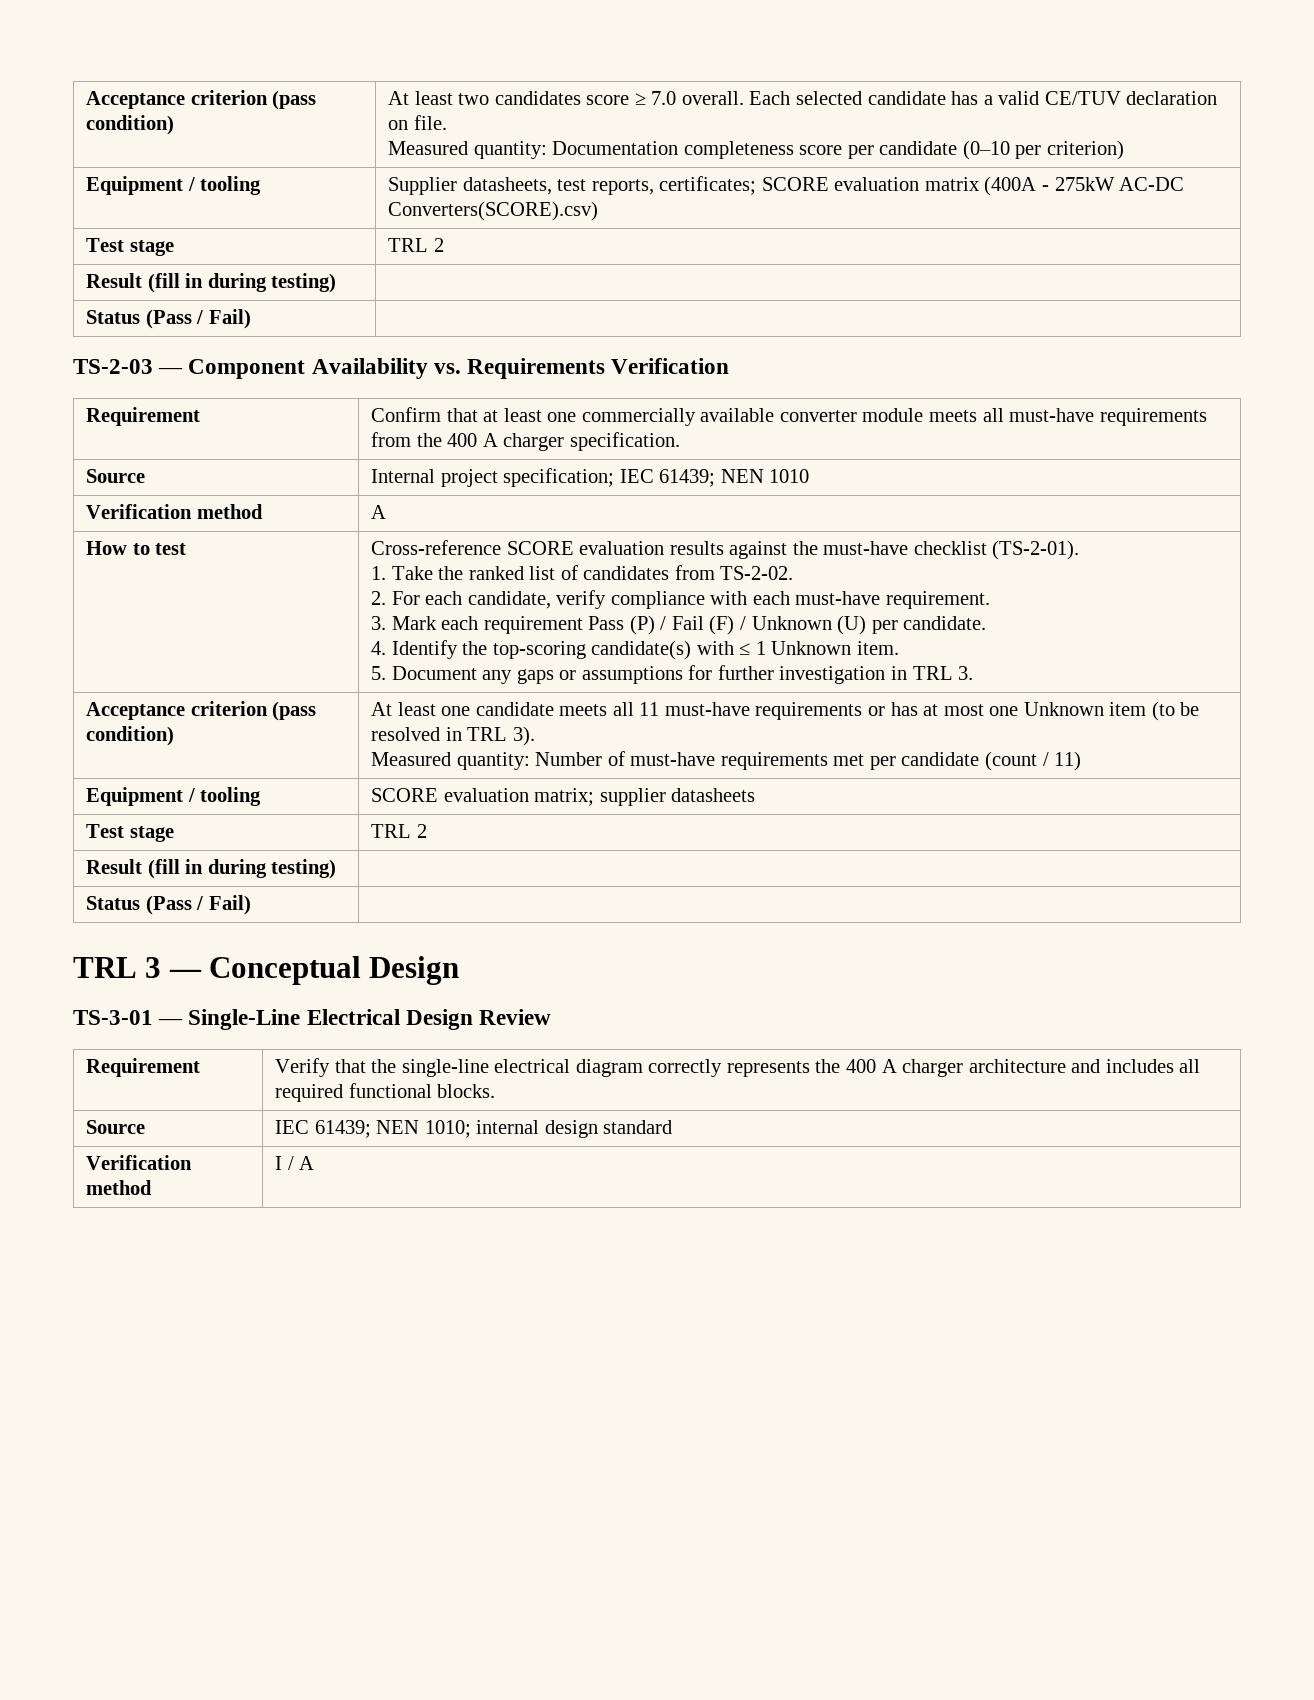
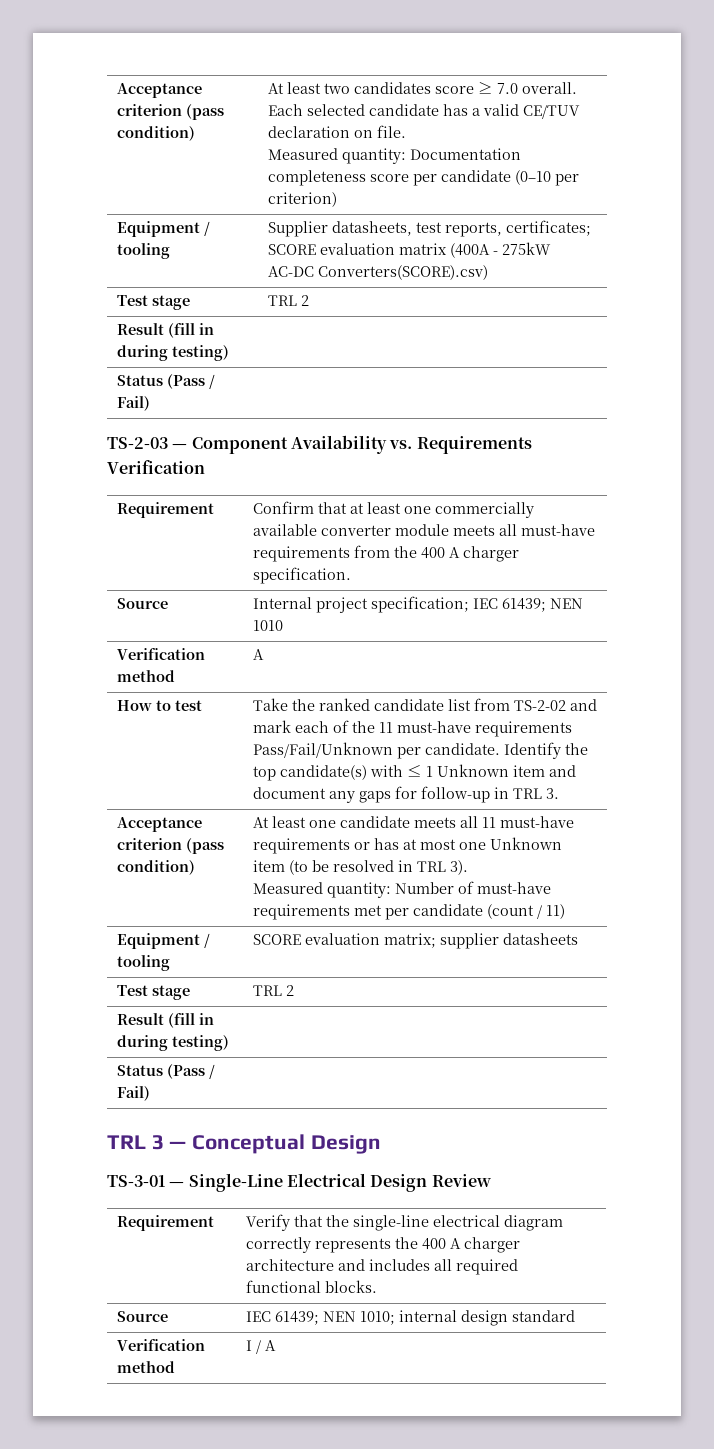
[371,540,1080,560] [371,565,794,580] [371,590,990,609] [371,615,867,635] Cross-reference SCORE evaluation results against the must-have checklist (TS-2-01). // 1. Take the ranked list of candidates from TS-2-02. // 2. For each candidate, verify compliance with each must-have requirement. // 3. Mark each requirement Pass (P) / Fail (F) / Unknown (U) -> [252,698,597,711] [252,720,572,737] [252,742,393,758] Take the ranked candidate list from TS-2-02 and mark each of the 11 must-have requirements Pass/Fail/Unknown
[371,641,387,655] // 4. -> (500, 749) none
[492,641,586,659] top-scoring -> [252,766,276,781] top
[856,641,899,655] [371,665,886,684] item. // 5. Document any gaps or assumptions for further investigation -> [512,765,576,777] [252,786,490,803] item and document any gaps for follow-up

